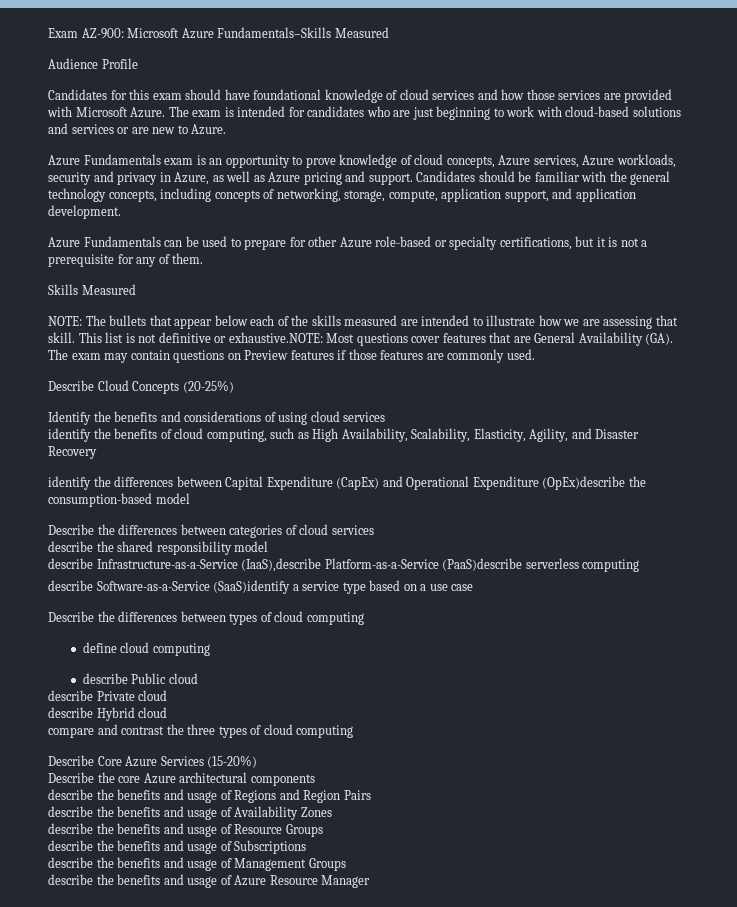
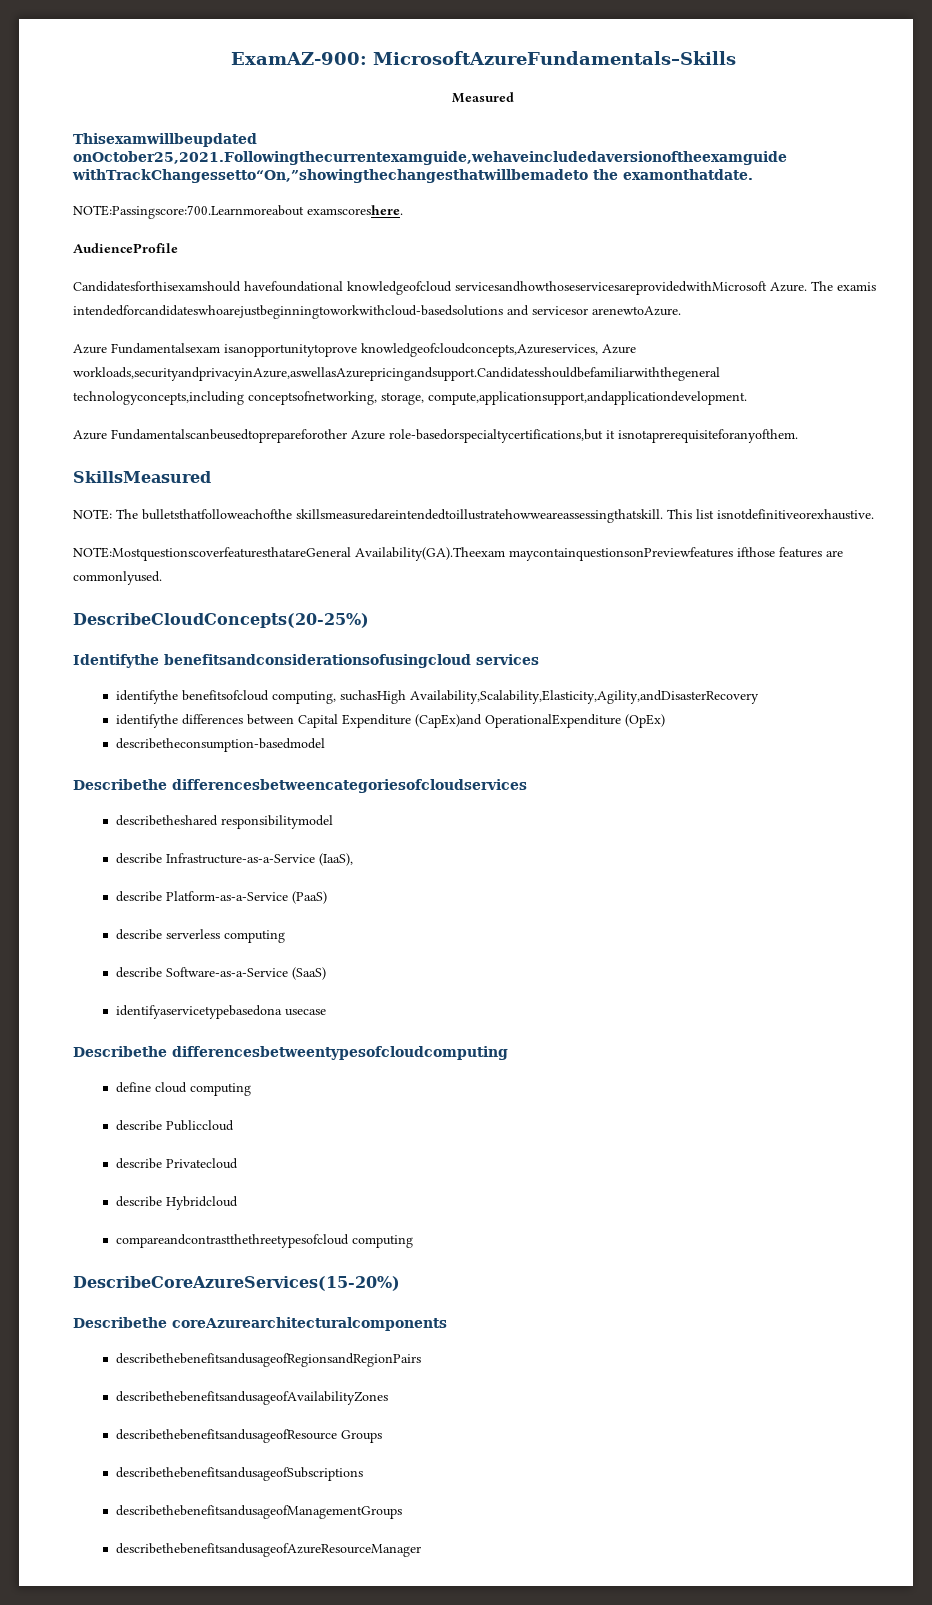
[48,27,389,39] [48,58,138,69] [48,89,673,103] [47,106,681,120] [48,123,227,135] [48,154,676,168] [48,171,671,185] [48,188,636,202] [48,205,121,219] [48,236,648,250] [48,253,204,267] [48,284,136,295] [48,315,678,329] [48,332,674,346] [48,349,535,363] [48,380,234,394] [48,411,386,425] [48,428,640,442] [48,446,97,459] [48,476,646,490] [48,493,190,507] [48,524,374,538] [48,541,269,555] [48,558,640,572] [48,580,474,594] [48,611,364,625] Exam AZ-900: Microsoft Azure Fundamentals–Skills Measured // Audience Profile // Candidates for this exam should have foundational knowledge of cloud services and how those services are provided with Microsoft Azure. The exam is intended for candidates who are just beginning to work with cloud-based solutions and services or are new to Azure. // Azure Fundamentals exam is an opportunity to prove knowledge of cloud concepts, Azure services, Azure workloads, security and privacy in Azure, as well as Azure pricing and support. Candidates should be familiar with the general technology concepts, including concepts of networking, storage, compute, application support, and application development. // Azure Fundamentals can be used to prepare for other Azure role-based or specialty certifications, but it is not a prerequisite for any of them. // Skills Measured // NOTE: The bullets that appear below each of the skills measured are intended to illustrate how we are assessing that skill. This list is not definitive or exhaustive.NOTE: Most questions cover features that are General Availability (GA). The exam may contain questions on Preview features if those features are commonly used. // Describe Cloud Concepts (20-25%) // Identify the benefits and considerations of using cloud services // identify the benefits of cloud computing, such as High Availability, Scalability, Elasticity, Agility, and Disaster Recovery // identify the differences between Capital Expenditure (CapEx) and Operational Expenditure (OpEx)describe the consumption-based model // Describe the differences between categories of cloud services // describe the shared responsibility model // describe Infrastructure-as-a-Service (IaaS),describe Platform-as-a-Service (PaaS)describe serverless computing // describe Software-as-a-Service (SaaS)identify a service type based on a use case // Describe the differences between types of cloud computing -> [230,51,736,65] [452,92,514,103] [73,133,257,147] [73,151,787,165] [72,169,753,183] [73,205,403,219] [73,243,178,253] [73,281,876,295] [73,305,681,319] [73,343,636,357] [73,367,720,381] [73,391,747,405] [73,429,798,443] [73,471,211,483] [73,509,874,523] [73,547,843,561] [73,571,162,585] [73,613,369,628] [73,654,539,668] [116,690,760,704] [116,714,666,728] [116,738,326,752] [73,779,527,793] [116,815,334,829] [116,853,354,866] [116,891,328,904] [116,929,286,943] [116,967,327,980] [116,1005,327,1019] [73,1046,508,1060] ExamAZ-900: MicrosoftAzureFundamentals–Skills // Measured // Thisexamwillbeupdated onOctober25,2021.Followingthecurrentexamguide,wehaveincludedaversionoftheexamguide withTrackChangessetto“On,”showingthechangesthatwillbemadeto the examonthatdate. // NOTE:Passingscore:700.Learnmoreabout examscoreshere. // AudienceProfile // Candidatesforthisexamshould havefoundational knowledgeofcloud servicesandhowthoseservicesareprovidedwithMicrosoft Azure. The examis intendedforcandidateswhoarejustbeginningtoworkwithcloud-basedsolutions and servicesor arenewtoAzure. // Azure Fundamentalsexam isanopportunitytoprove knowledgeofcloudconcepts,Azureservices, Azure workloads,securityandprivacyinAzure,aswellasAzurepricingandsupport.Candidatesshouldbefamiliarwiththegeneral technologyconcepts,including conceptsofnetworking, storage, compute,applicationsupport,andapplicationdevelopment. // Azure Fundamentalscanbeusedtoprepareforother Azure role-basedorspecialtycertifications,but it isnotaprerequisiteforanyofthem. // SkillsMeasured // NOTE: The bulletsthatfolloweachofthe skillsmeasuredareintendedtoillustratehowweareassessingthatskill. This list isnotdefinitiveorexhaustive. // NOTE:MostquestionscoverfeaturesthatareGeneral Availability(GA).Theexam maycontainquestionsonPreviewfeatures ifthose features are commonlyused. // DescribeCloudConcepts(20-25%) // Identifythe benefitsandconsiderationsofusingcloud services // identifythe benefitsofcloud computing, suchasHigh Availability,Scalability,Elasticity,Agility,andDisasterRecovery // identifythe differences between Capital Expenditure (CapEx)and OperationalExpenditure (OpEx) // describetheconsumption-basedmodel // Describethe differencesbetweencategoriesofcloudservices // describetheshared responsibilitymodel // describe Infrastructure-as-a-Service (IaaS), // describe Platform-as-a-Service (PaaS) // describe serverless computing // describe Software-as-a-Service (SaaS) // identifyaservicetypebasedona usecase // Describethe differencesbetweentypesofcloudcomputing
[131,673,198,684] [48,690,168,701] [48,707,168,721] [48,724,354,738] [48,755,258,768] [48,772,315,786] [48,789,371,803] [48,806,332,820] [48,823,323,837] [48,840,307,854] [48,857,346,871] [48,874,371,888] Public cloud // describe Private cloud // describe Hybrid cloud // compare and contrast the three types of cloud computing // Describe Core Azure Services (15-20%) // Describe the core Azure architectural components // describe the benefits and usage of Regions and Region Pairs // describe the benefits and usage of Availability Zones // describe the benefits and usage of Resource Groups // describe the benefits and usage of Subscriptions // describe the benefits and usage of Management Groups // describe the benefits and usage of Azure Resource Manager -> [166,1120,235,1131] [116,1158,239,1169] [116,1196,239,1210] [116,1234,414,1248] [73,1276,400,1291] [73,1317,447,1331] [116,1353,422,1367] [116,1391,389,1405] [116,1429,383,1443] [116,1467,364,1481] [116,1505,403,1519] [116,1543,422,1557] Publiccloud // describe Privatecloud // describe Hybridcloud // compareandcontrastthethreetypesofcloud computing // DescribeCoreAzureServices(15-20%) // Describethe coreAzurearchitecturalcomponents // describethebenefitsandusageofRegionsandRegionPairs // describethebenefitsandusageofAvailabilityZones // describethebenefitsandusageofResource Groups // describethebenefitsandusageofSubscriptions // describethebenefitsandusageofManagementGroups // describethebenefitsandusageofAzureResourceManager

